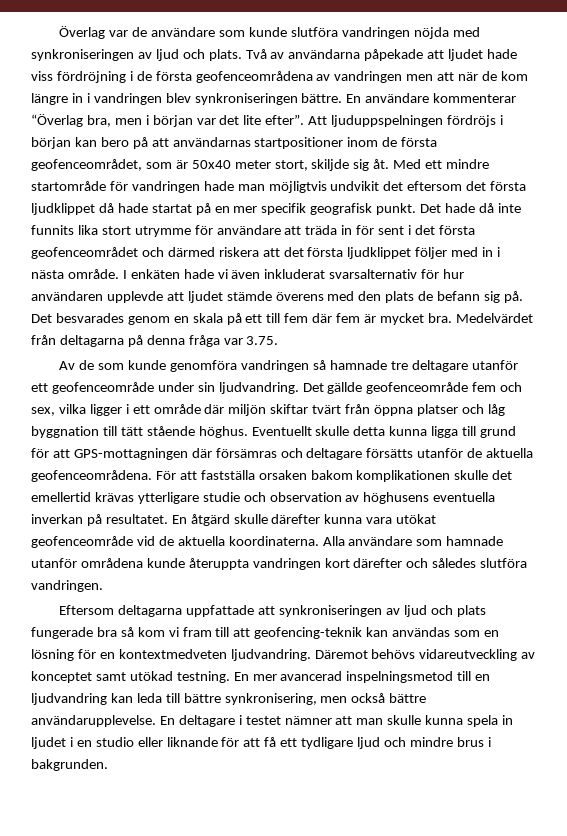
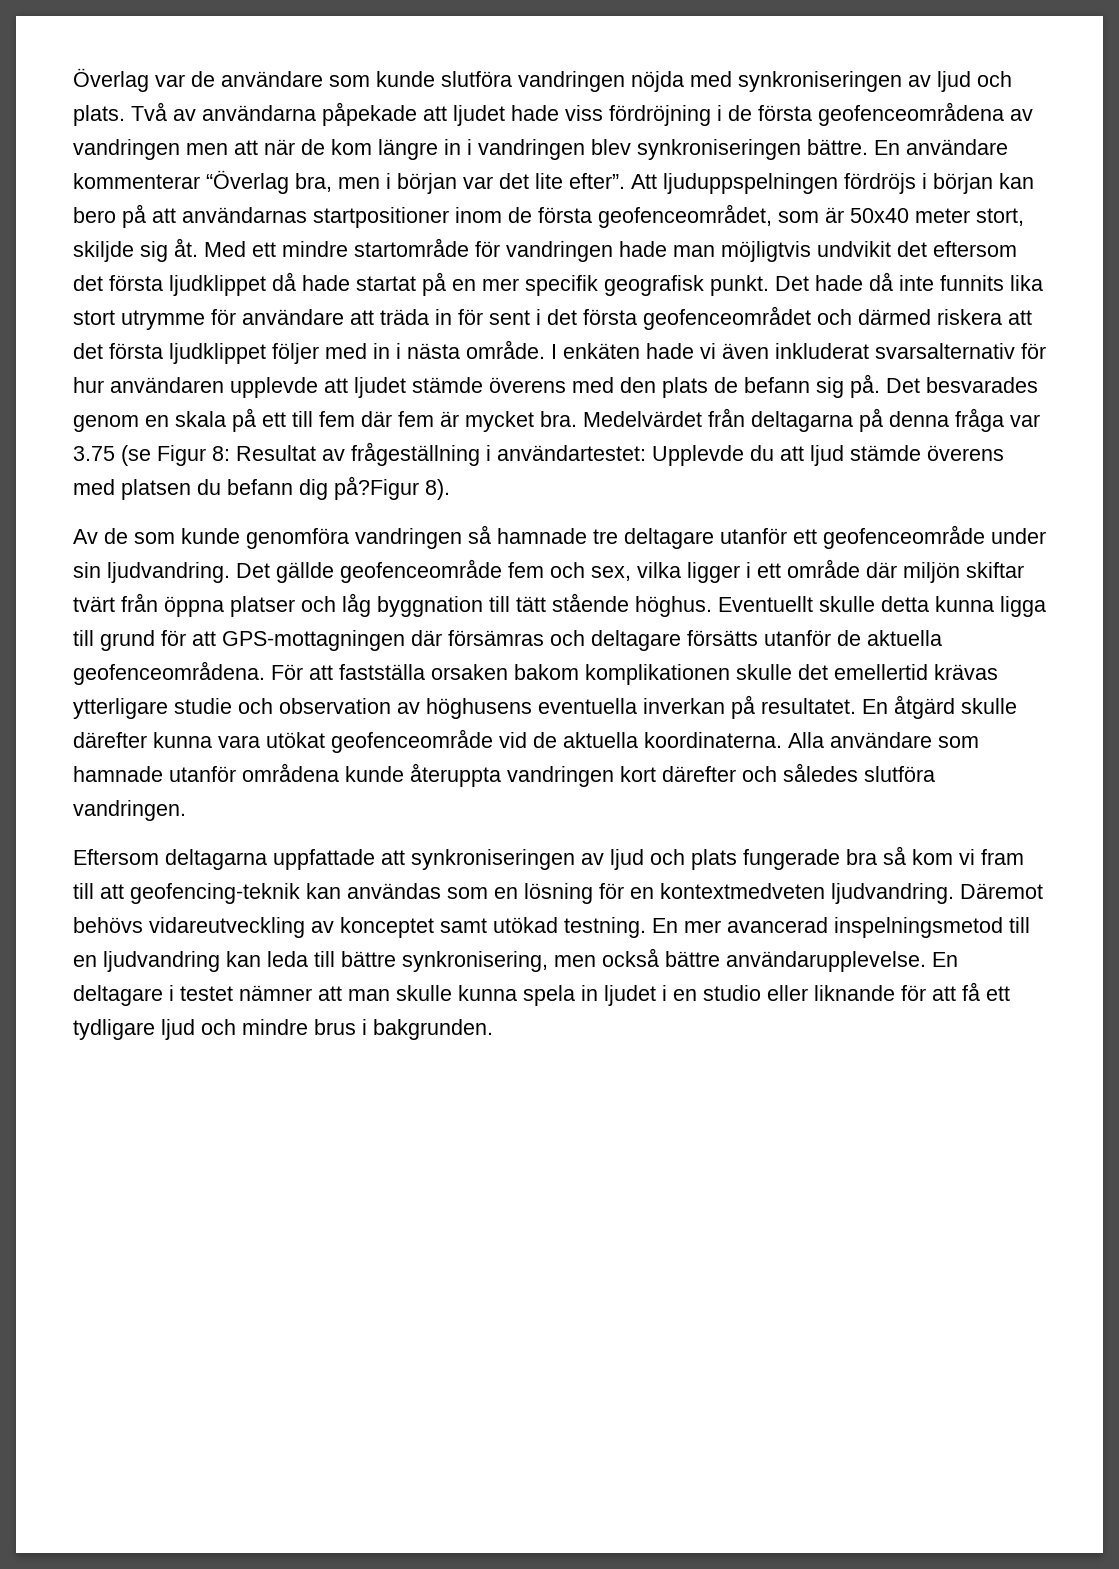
[246,336,279,345] 3.75. -> [73,442,1004,466] [73,476,450,500] 3.75 (se Figur 8: Resultat av frågeställning i användartestet: Upplevde du att ljud stämde överens med platsen du befann dig på?Figur 8).

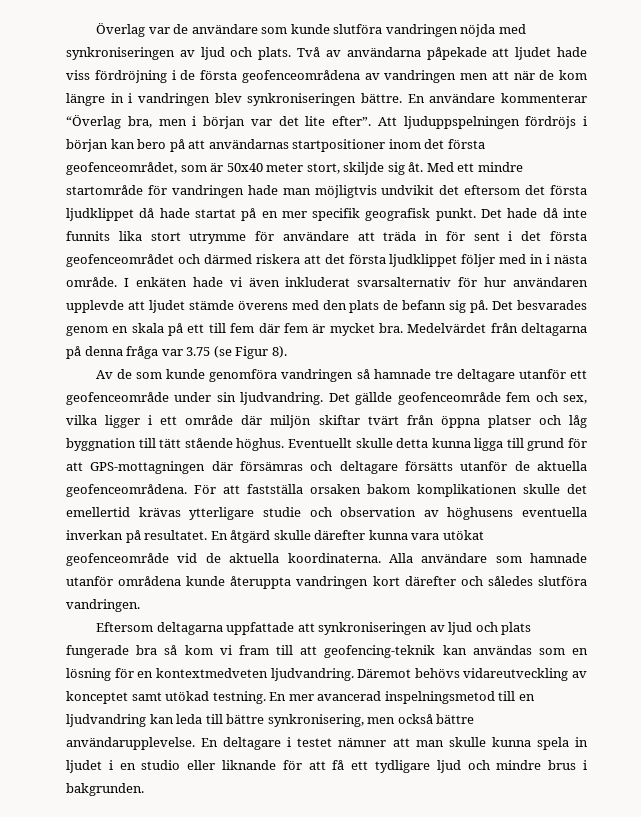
[508,207,532,223] de -> [424,139,445,149] det
[212,442,1004,466] [73,476,419,500] 8: Resultat av frågeställning i användartestet: Upplevde du att ljud stämde överens med platsen du befann dig på?Figur -> (269, 352) none

